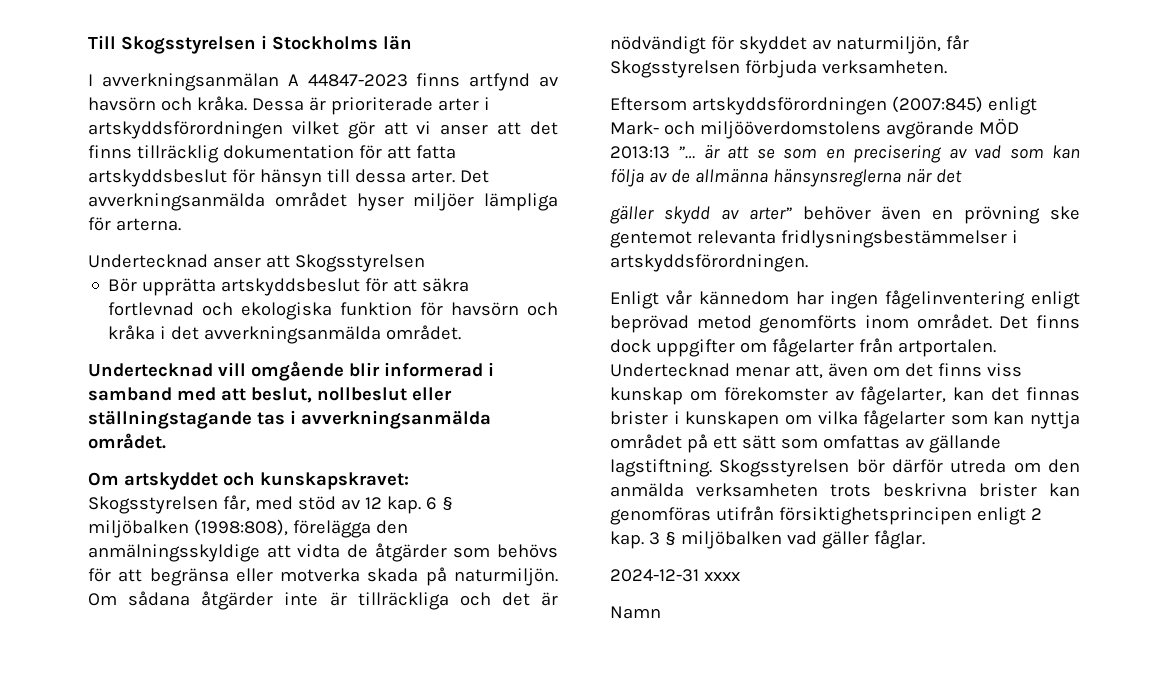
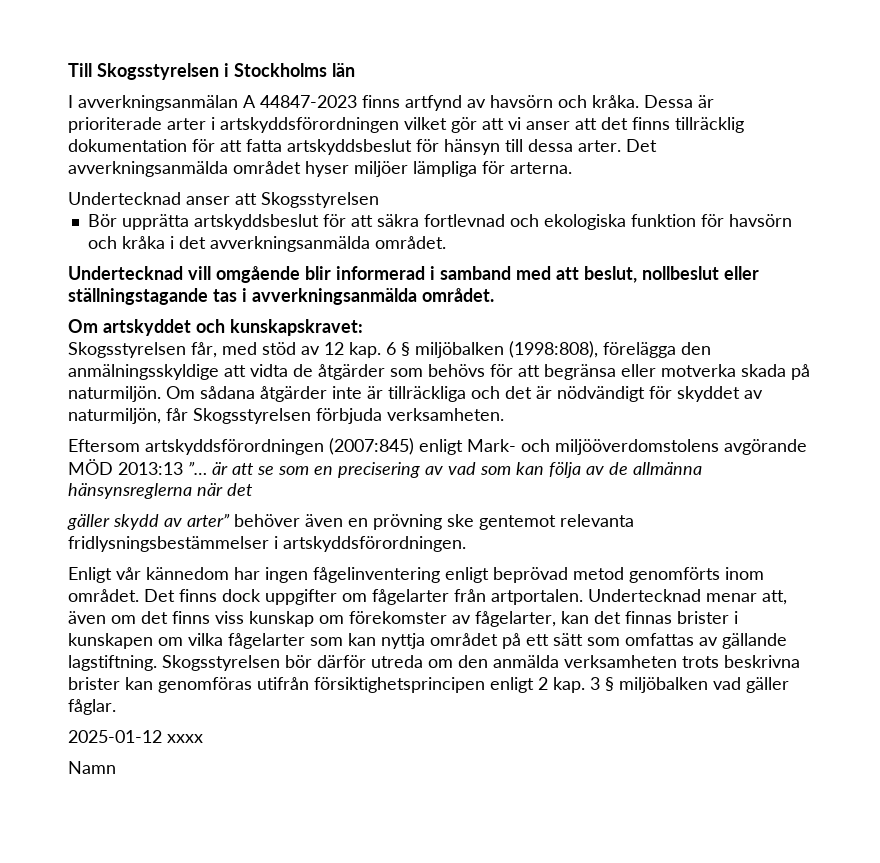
[610,569,699,582] 2024-12-31 -> [68,730,162,743] 2025-01-12

